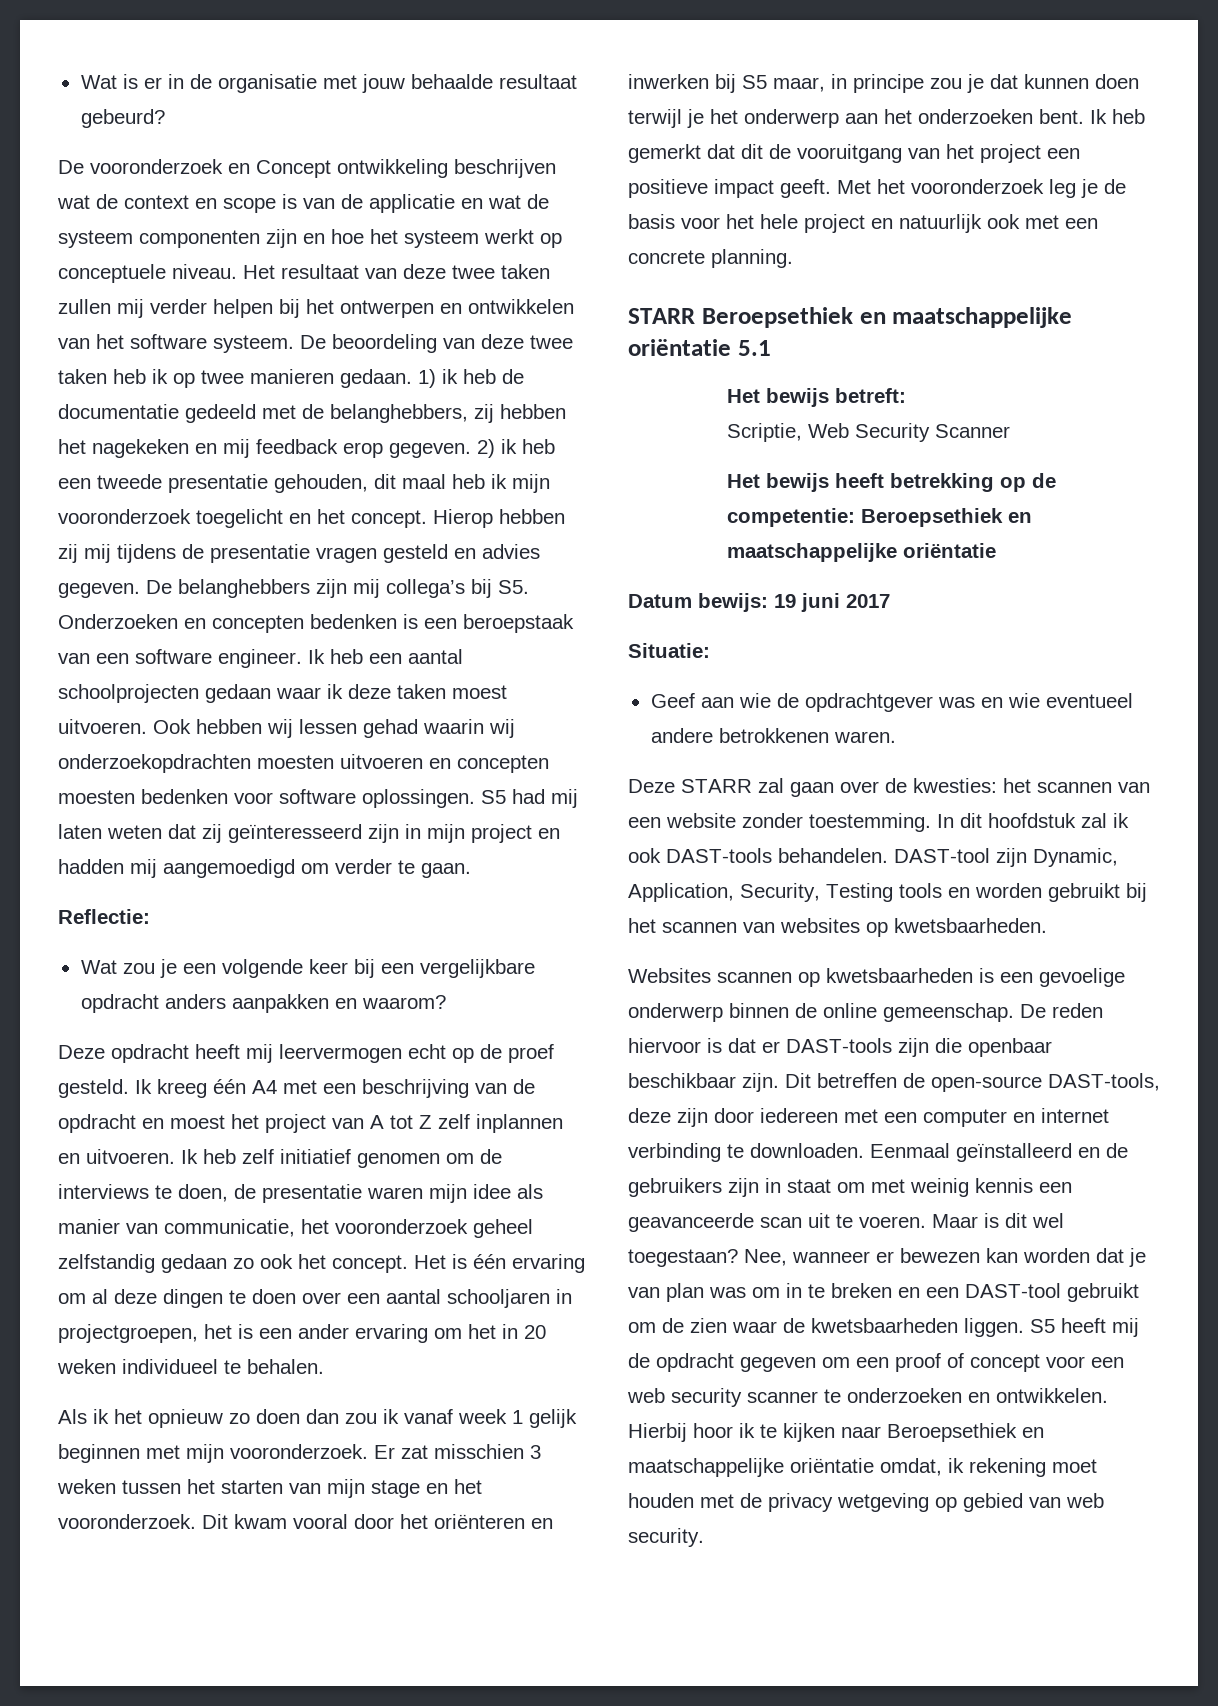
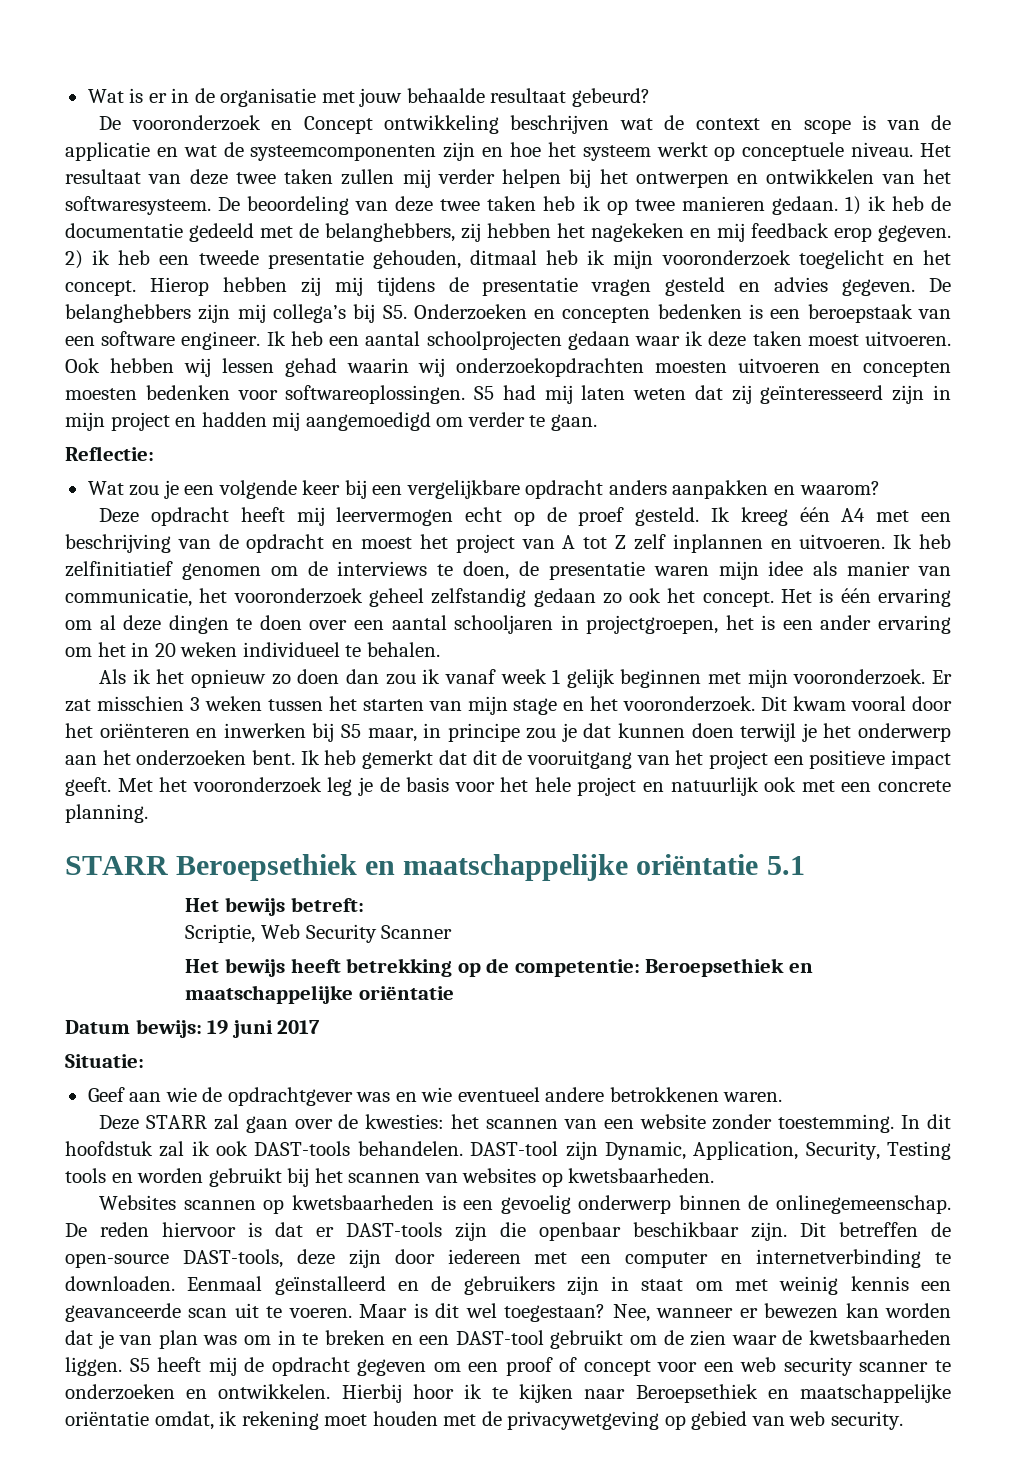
[58,230,260,248] systeem componenten -> [250,145,437,161] systeemcomponenten
[130,334,294,353] software systeem. -> [65,196,211,215] softwaresysteem.
[374,474,446,489] dit maal -> [470,250,537,265] ditmaal
[279,789,475,808] software oplossingen. -> [285,385,466,404] softwareoplossingen.
[242,1149,351,1164] zelf initiatief -> [65,561,173,577] zelfinitiatief
[1039,968,1125,987] gevoelige -> [500,1195,571,1214] gevoelig
[823,1003,1014,1022] online gemeenschap. -> [776,1195,952,1214] onlinegemeenschap.
[1041,1108,1109,1123] [628,1143,721,1162] internet verbinding -> [756,1249,922,1268] internetverbinding
[768,1493,929,1512] privacy wetgeving -> [507,1411,660,1430] privacywetgeving

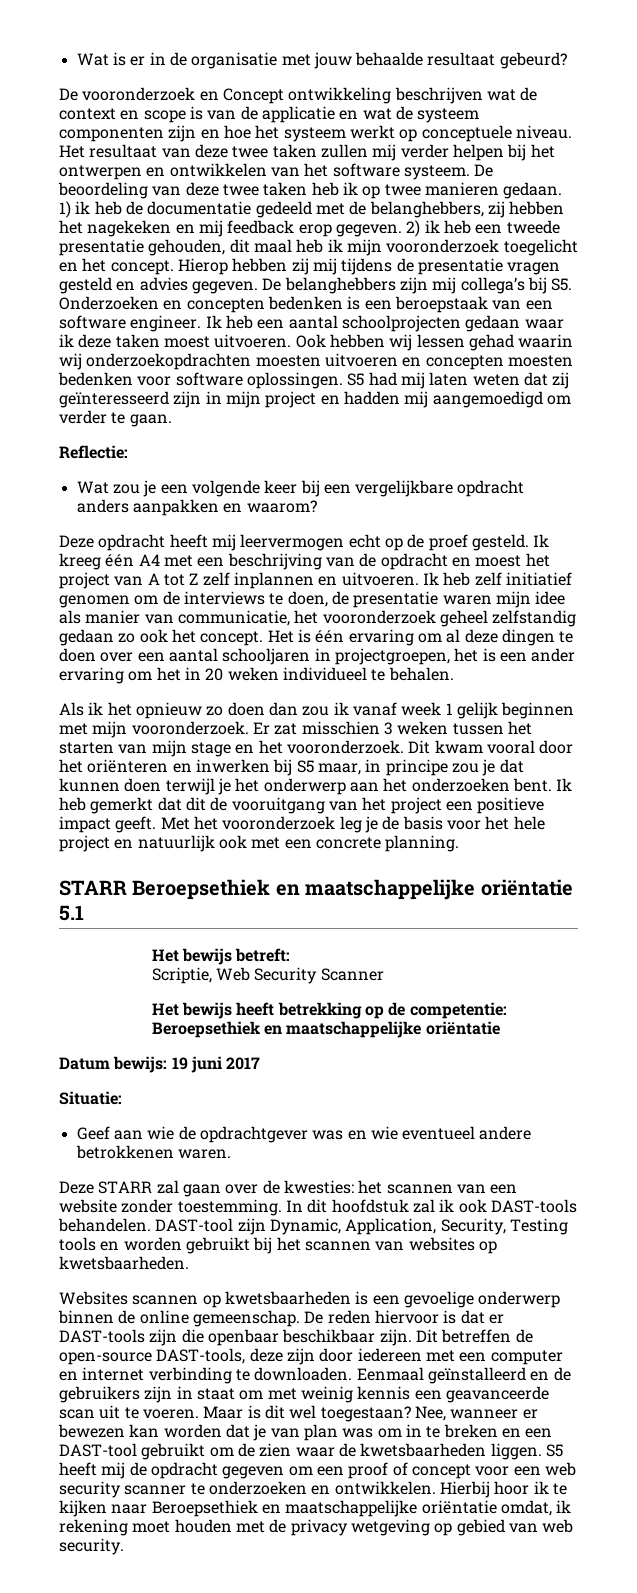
[250,145,437,161] systeemcomponenten -> [417,108,480,123] [59,127,164,142] systeem componenten
[65,196,211,215] softwaresysteem. -> [332,163,470,180] software systeem.
[470,250,537,265] ditmaal -> [229,239,292,253] dit maal
[285,385,466,404] softwareoplossingen. -> [175,372,343,389] software oplossingen.
[65,561,173,577] zelfinitiatief -> [474,572,572,586] zelf initiatief
[500,1195,571,1214] gevoelig -> [403,1291,474,1308] gevoelige
[776,1195,952,1214] onlinegemeenschap. -> [139,1310,300,1327] online gemeenschap.
[756,1249,922,1268] internetverbinding -> [82,1367,232,1384] internet verbinding
[507,1411,660,1430] privacywetgeving -> [290,1519,430,1536] privacy wetgeving

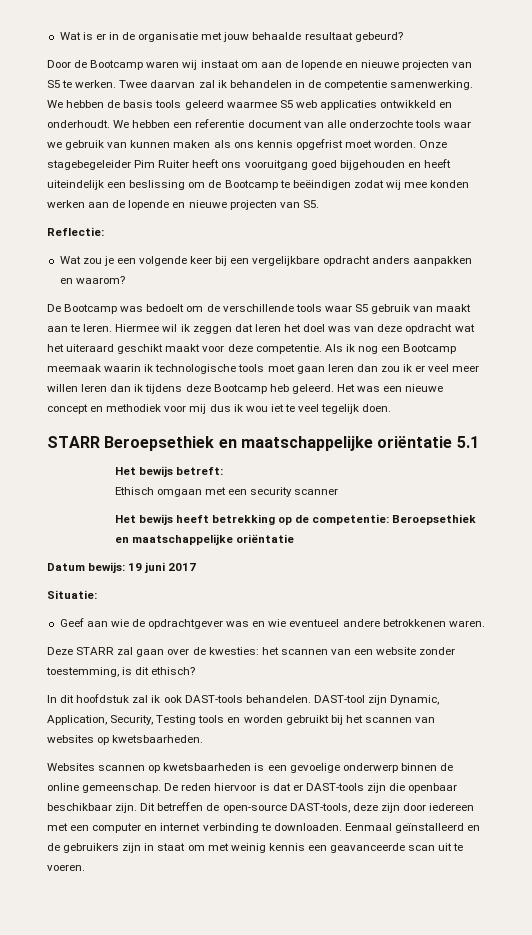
[59,87,538,104] [59,106,480,123] [59,125,572,142] [59,144,555,161] [59,163,494,180] [58,182,563,199] [59,201,565,218] [59,220,560,237] [59,239,578,256] [59,258,561,275] [59,277,573,294] [59,296,553,313] [59,315,564,332] [59,334,574,351] [59,353,573,370] [58,372,570,389] [59,391,571,408] [59,410,172,427] De vooronderzoek en Concept ontwikkeling beschrijven wat de context en scope is van de applicatie en wat de systeem componenten zijn en hoe het systeem werkt op conceptuele niveau. Het resultaat van deze twee taken zullen mij verder helpen bij het ontwerpen en ontwikkelen van het software systeem. De beoordeling van deze twee taken heb ik op twee manieren gedaan. 1) ik heb de documentatie gedeeld met de belanghebbers, zij hebben het nagekeken en mij feedback erop gegeven. 2) ik heb een tweede presentatie gehouden, dit maal heb ik mijn vooronderzoek toegelicht en het concept. Hierop hebben zij mij tijdens de presentatie vragen gesteld en advies gegeven. De belanghebbers zijn mij collega’s bij S5. Onderzoeken en concepten bedenken is een beroepstaak van een software engineer. Ik heb een aantal schoolprojecten gedaan waar ik deze taken moest uitvoeren. Ook hebben wij lessen gehad waarin wij onderzoekopdrachten moesten uitvoeren en concepten moesten bedenken voor software oplossingen. S5 had mij laten weten dat zij geïnteresseerd zijn in mijn project en hadden mij aangemoedigd om verder te gaan. -> [47,60,473,70] [47,80,474,90] [47,100,453,110] [47,119,472,128] [47,139,448,150] [47,159,451,170] [47,180,470,190] [47,200,319,210] Door de Bootcamp waren wij instaat om aan de lopende en nieuwe projecten van S5 te werken. Twee daarvan zal ik behandelen in de competentie samenwerking. We hebben de basis tools geleerd waarmee S5 web applicaties ontwikkeld en onderhoudt. We hebben een referentie document van alle onderzochte tools waar we gebruik van kunnen maken als ons kennis opgefrist moet worden. Onze stagebegeleider Pim Ruiter heeft ons vooruitgang goed bijgehouden en heeft uiteindelijk een beslissing om de Bootcamp te beëindigen zodat wij mee konden werken aan de lopende en nieuwe projecten van S5.
[59,534,550,551] [59,553,550,570] [59,572,572,589] [59,591,566,608] [59,610,577,627] [59,629,574,646] [59,648,576,665] [59,667,454,684] [59,702,575,719] [59,721,532,738] [59,740,574,757] [59,759,524,776] [59,778,573,795] [59,797,545,814] [59,816,545,833] [59,835,460,852] Deze opdracht heeft mij leervermogen echt op de proef gesteld. Ik kreeg één A4 met een beschrijving van de opdracht en moest het project van A tot Z zelf inplannen en uitvoeren. Ik heb zelf initiatief genomen om de interviews te doen, de presentatie waren mijn idee als manier van communicatie, het vooronderzoek geheel zelfstandig gedaan zo ook het concept. Het is één ervaring om al deze dingen te doen over een aantal schooljaren in projectgroepen, het is een ander ervaring om het in 20 weken individueel te behalen. // Als ik het opnieuw zo doen dan zou ik vanaf week 1 gelijk beginnen met mijn vooronderzoek. Er zat misschien 3 weken tussen het starten van mijn stage en het vooronderzoek. Dit kwam vooral door het oriënteren en inwerken bij S5 maar, in principe zou je dat kunnen doen terwijl je het onderwerp aan het onderzoeken bent. Ik heb gemerkt dat dit de vooruitgang van het project een positieve impact geeft. Met het vooronderzoek leg je de basis voor het hele project en natuurlijk ook met een concrete planning. -> [47,304,472,314] [47,324,475,334] [47,344,457,354] [47,364,480,374] [47,384,444,394] [47,404,392,414] De Bootcamp was bedoelt om de verschillende tools waar S5 gebruik van maakt aan te leren. Hiermee wil ik zeggen dat leren het doel was van deze opdracht wat het uiteraard geschikt maakt voor deze competentie. Als ik nog een Bootcamp meemaak waarin ik technologische tools moet gaan leren dan zou ik er veel meer willen leren dan ik tijdens deze Bootcamp heb geleerd. Het was een nieuwe concept en methodiek voor mij dus ik wou iet te veel tegelijk doen.
[151,967,384,984] Scriptie, Web Security Scanner -> [114,487,339,497] Ethisch omgaan met een security scanner
[177,1199,282,1216] toestemming. -> [46,667,196,677] toestemming, is dit ethisch? //
[203,1405,538,1422] [58,1424,553,1441] [59,1443,563,1460] [59,1462,576,1479] [59,1481,567,1498] [59,1500,572,1517] [59,1519,574,1536] [59,1538,124,1555] Maar is dit wel toegestaan? Nee, wanneer er bewezen kan worden dat je van plan was om in te breken en een DAST-tool gebruikt om de zien waar de kwetsbaarheden liggen. S5 heeft mij de opdracht gegeven om een proof of concept voor een web security scanner te onderzoeken en ontwikkelen. Hierbij hoor ik te kijken naar Beroepsethiek en maatschappelijke oriëntatie omdat, ik rekening moet houden met de privacy wetgeving op gebied van web security. -> (85, 867) none

